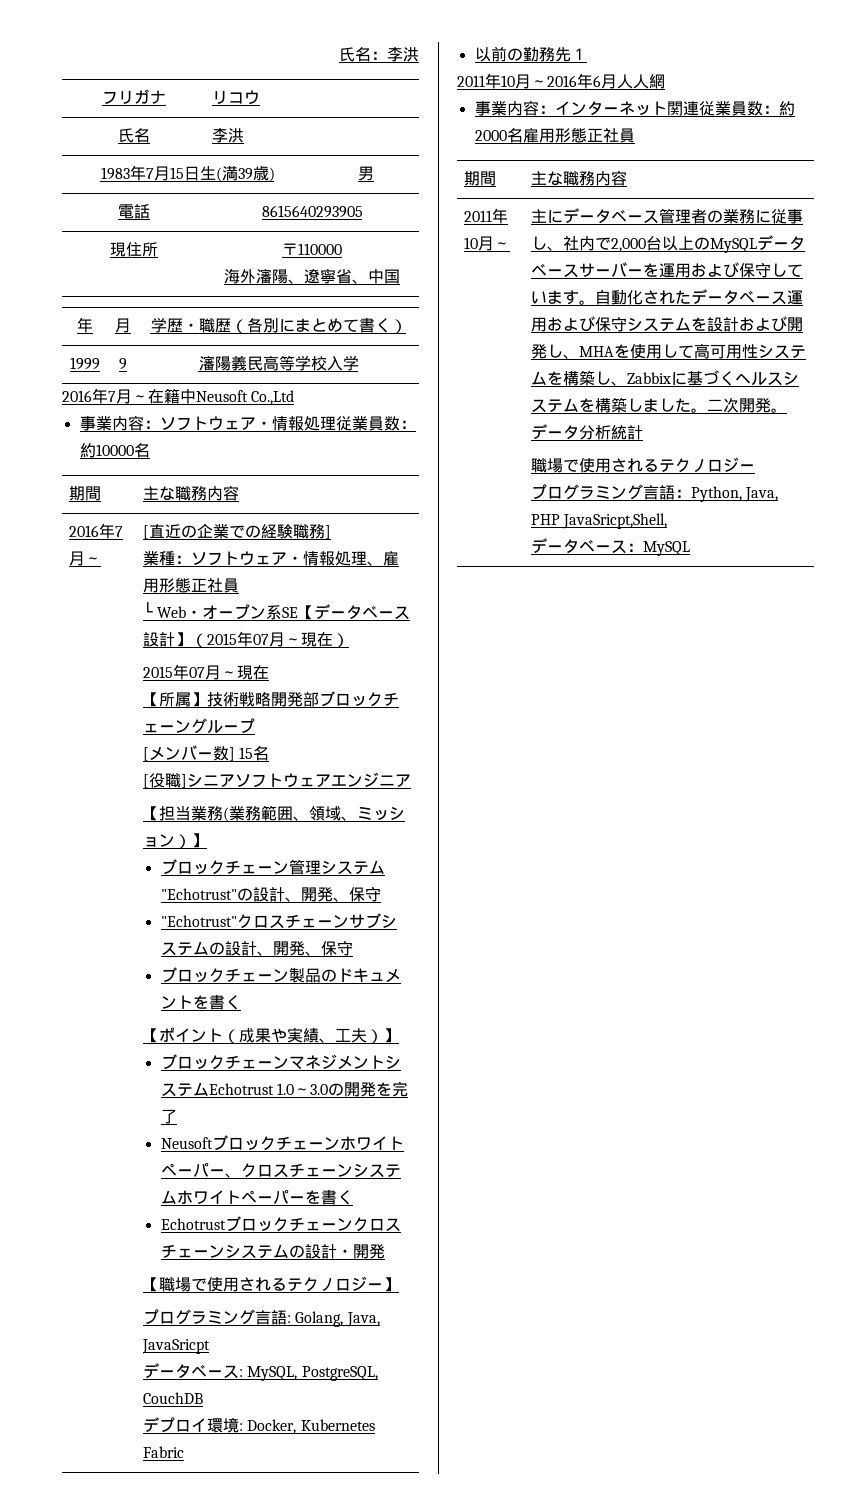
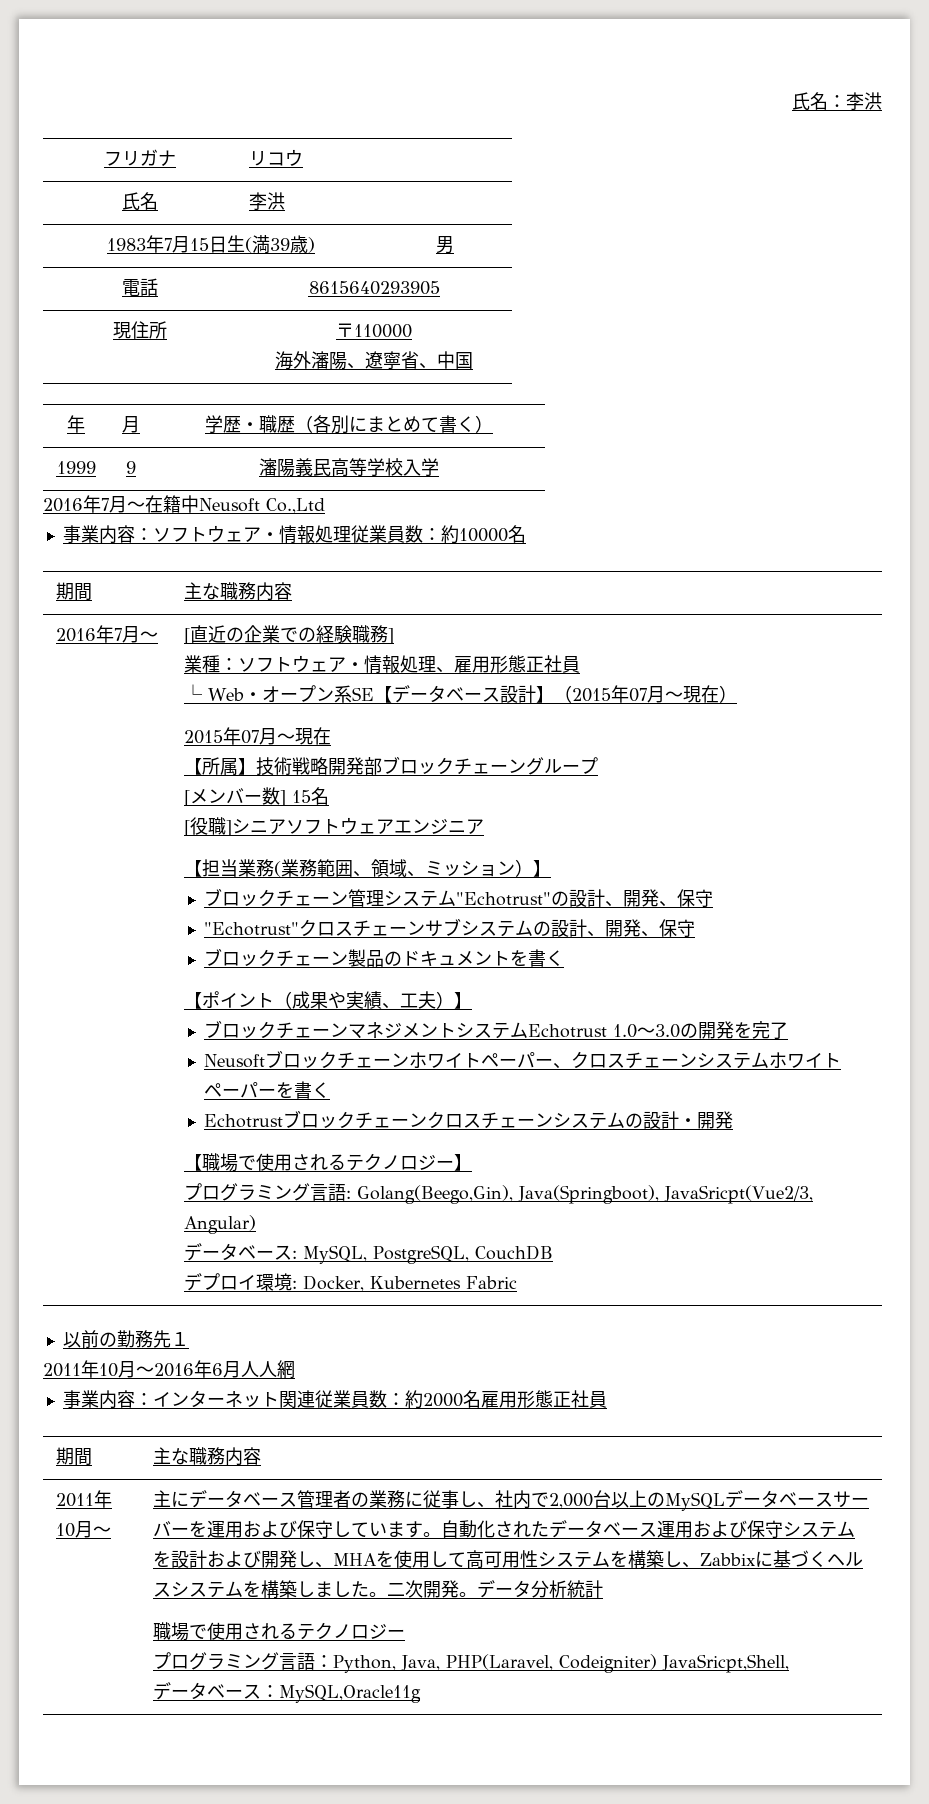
[295,1311,380,1327] [142,1339,211,1354] Golang, Java, JavaSricpt -> [356,1185,813,1204] [183,1215,256,1234] Golang(Beego,Gin), Java(Springboot), JavaSricpt(Vue2/3, Angular)
[531,514,561,525] PHP -> [445,1654,657,1673] PHP(Laravel, Codeigniter)
[643,541,691,556] MySQL -> [278,1684,421,1703] MySQL,Oracle11g

